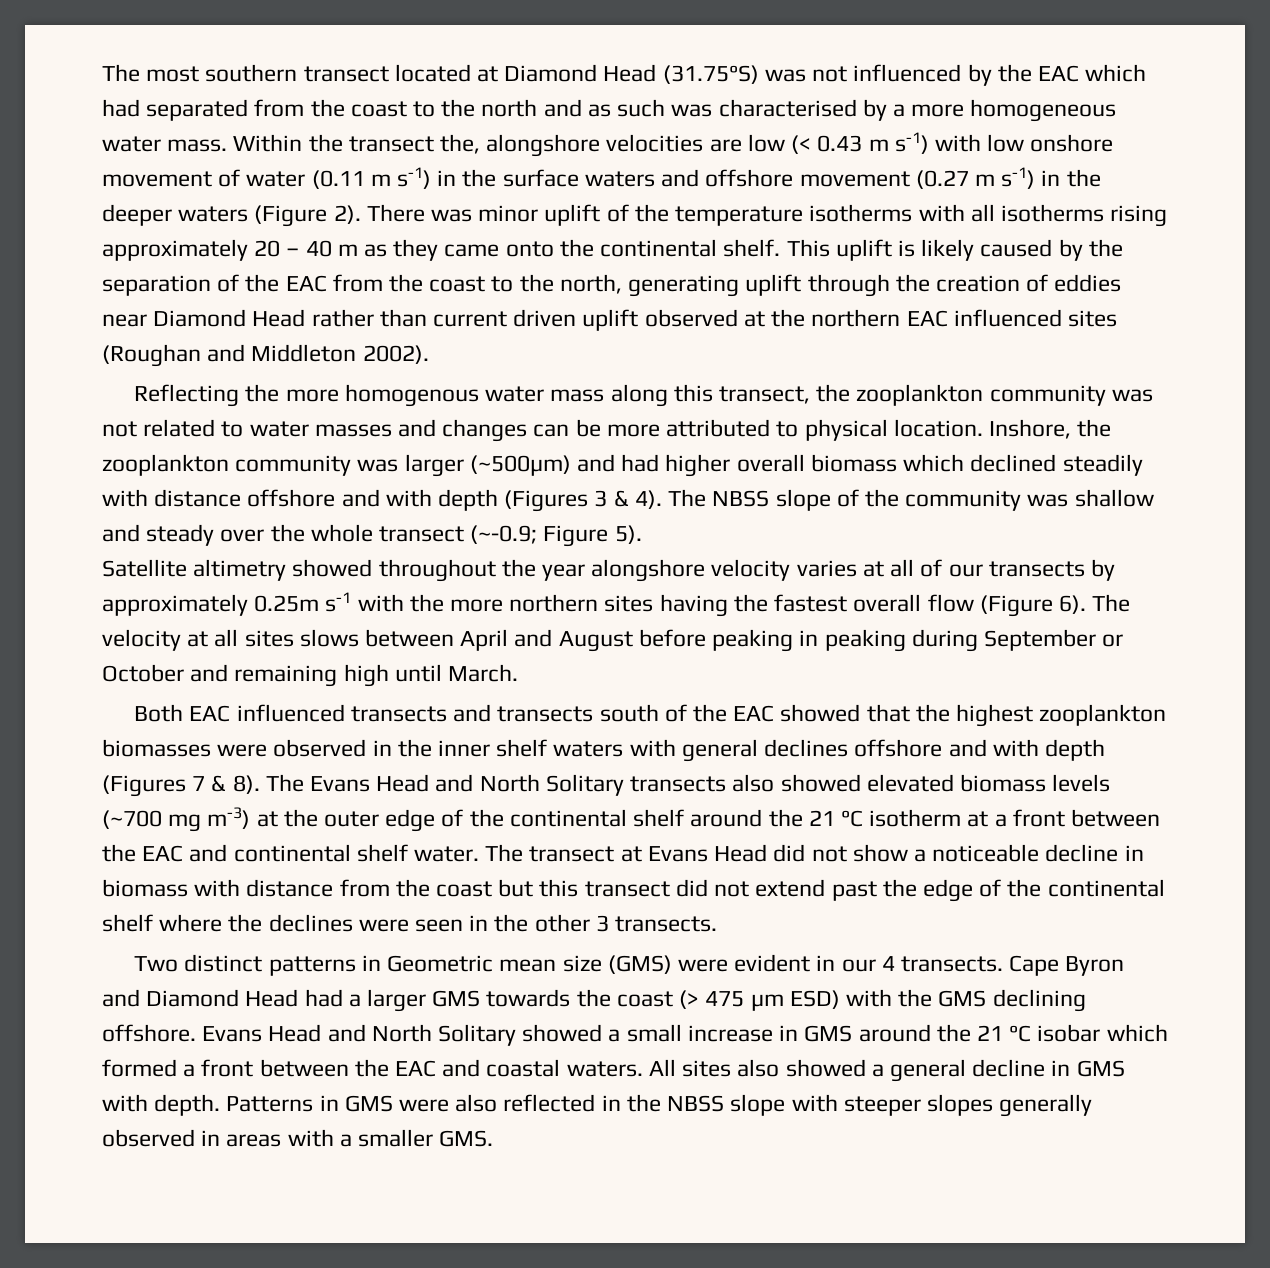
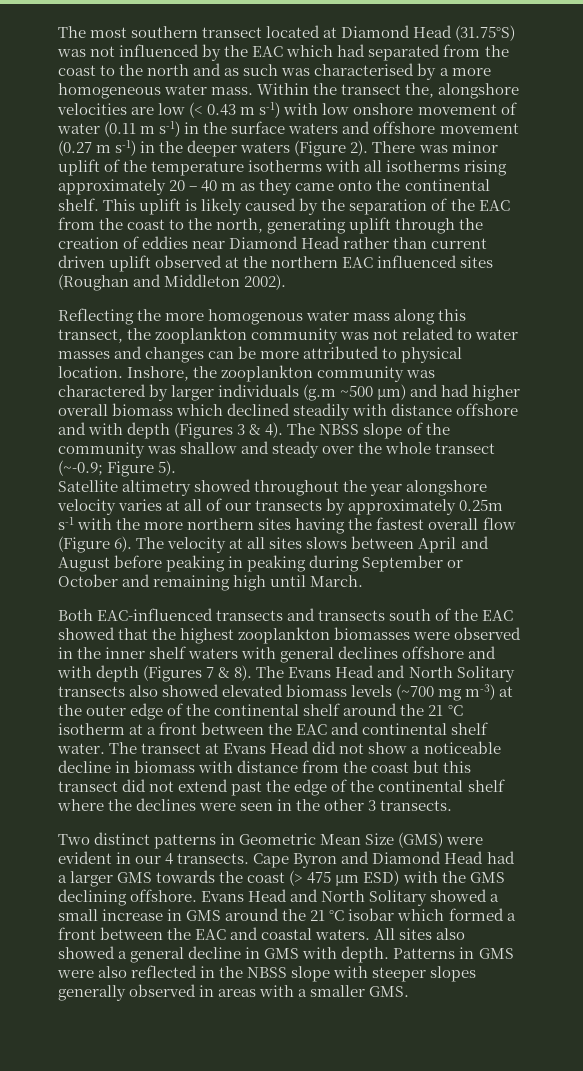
[404,454,571,477] larger (~500µm) -> [58,384,407,401] charactered by larger individuals (g.m ~500 µm)
[189,704,345,722] EAC influenced -> [97,608,214,621] EAC-influenced
[499,955,602,972] mean size -> [320,833,395,845] Mean Size

